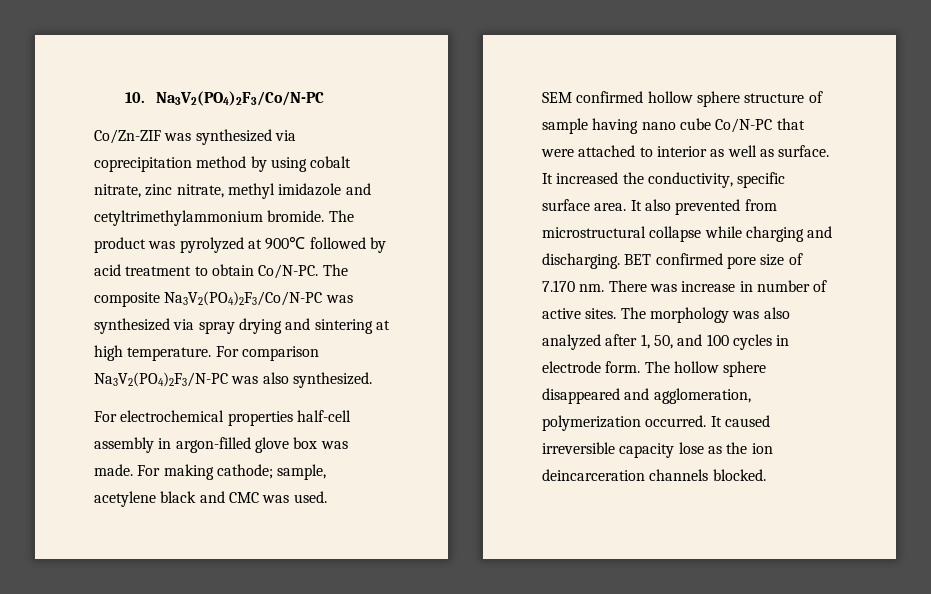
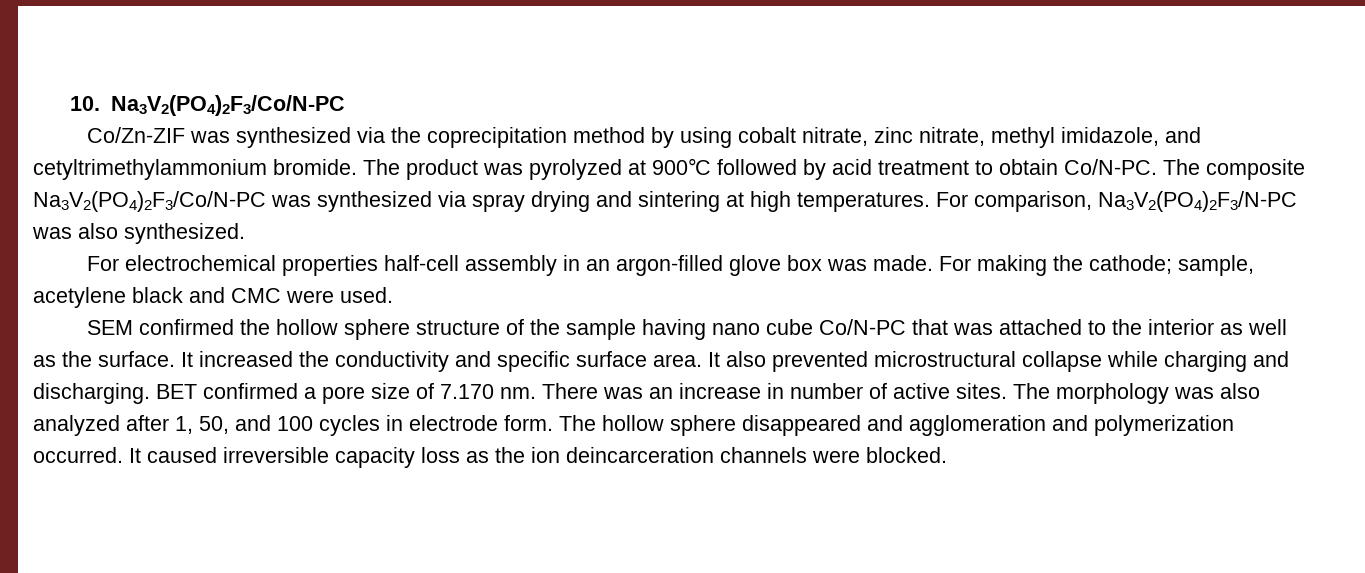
(296, 135) none -> [390,127,421,143] the
[278,183,342,196] imidazole -> [1060,127,1159,146] imidazole,
[127,346,319,361] temperature. For comparison -> [797,191,1092,212] temperatures. For comparison,
(172, 443) none -> [585,259,610,271] an
(214, 472) none -> [1052,255,1083,271] the
[262,495,290,503] was -> [286,290,334,303] were
(644, 97) none -> [239,319,270,335] the
(823, 97) none -> [529,319,560,335] the
[541,149,574,157] were -> [952,323,993,335] was
(653, 152) none -> [1111,319,1142,335] the
(774, 153) none -> [62,351,92,367] the
[647,172,733,188] conductivity, -> [335,351,491,372] conductivity and
[744,199,777,211] from -> (868, 361) none
(723, 259) none -> [304,387,316,399] a
(677, 288) none -> [649,387,673,399] an
[653,388,751,404] agglomeration, -> [909,415,1088,436] agglomeration and
[678,442,704,454] lose -> [421,447,460,463] loss
(709, 475) none -> [812,450,860,463] were

